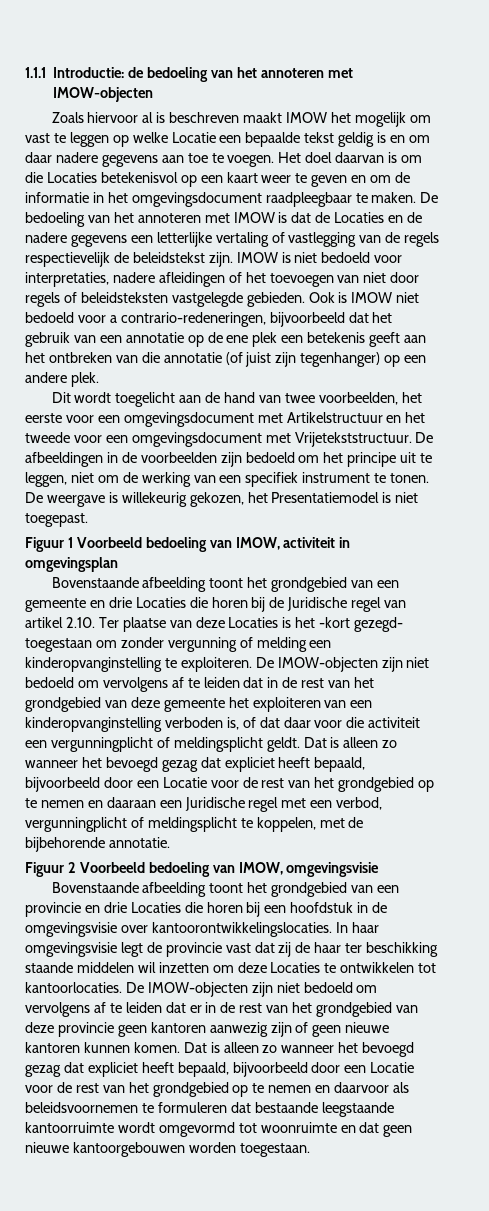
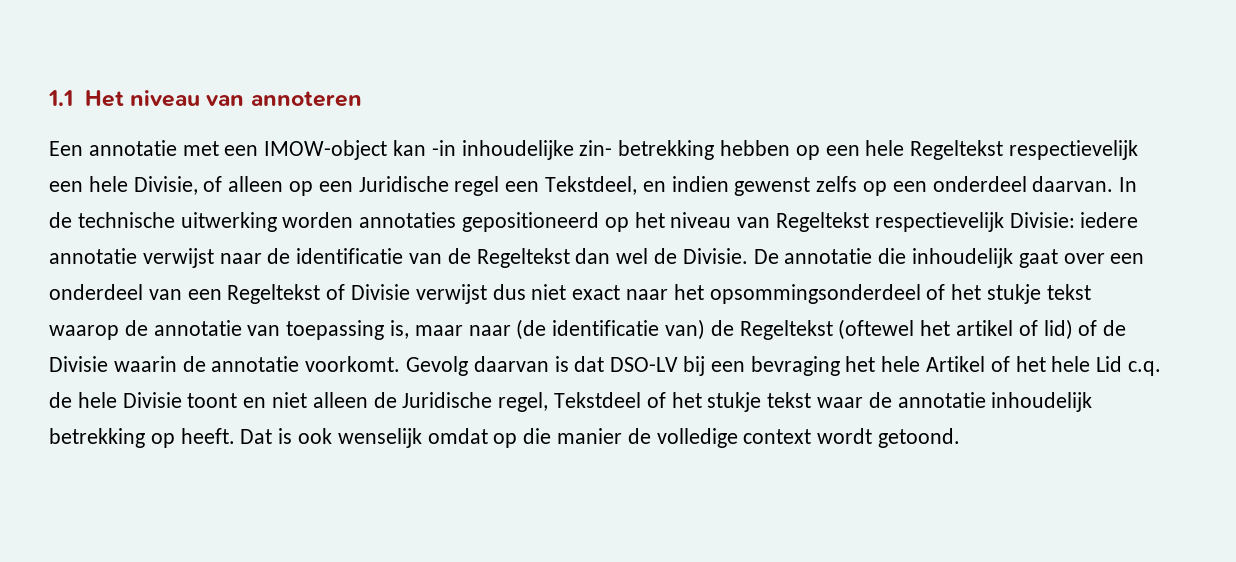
[25,67,353,82] [53,87,154,102] [51,112,431,127] [25,132,430,147] [25,152,423,167] [25,172,411,187] [25,192,439,207] [25,212,423,227] [25,232,440,247] [25,252,403,267] [25,272,420,287] [25,292,420,307] [25,312,393,327] [25,332,427,347] [25,352,427,367] [25,372,99,387] [51,392,422,407] [25,412,426,427] [25,432,434,447] [25,452,433,467] [25,472,430,487] [25,492,419,507] [25,513,88,527] [25,537,351,552] [25,557,118,572] [51,577,400,592] [25,597,407,612] [25,617,404,632] [25,637,332,652] [25,657,430,672] [25,677,375,692] [25,697,373,712] [25,717,421,732] [25,737,398,752] [25,757,366,772] [25,777,435,792] [25,797,383,812] [25,817,364,832] [25,837,170,852] [25,862,380,877] [51,882,400,897] [25,902,388,917] [25,922,379,937] [25,942,439,957] [25,962,437,973] [25,982,378,997] [25,1002,418,1017] [25,1022,390,1037] [25,1042,415,1057] [25,1062,415,1077] [25,1082,410,1097] [25,1102,394,1117] [25,1122,413,1137] [25,1142,310,1157] 1.1.1 Introductie: de bedoeling van het annoteren met IMOW-objecten // Zoals hiervoor al is beschreven maakt IMOW het mogelijk om vast te leggen op welke Locatie een bepaalde tekst geldig is en om daar nadere gegevens aan toe te voegen. Het doel daarvan is om die Locaties betekenisvol op een kaart weer te geven en om de informatie in het omgevingsdocument raadpleegbaar te maken. De bedoeling van het annoteren met IMOW is dat de Locaties en de nadere gegevens een letterlijke vertaling of vastlegging van de regels respectievelijk de beleidstekst zijn. IMOW is niet bedoeld voor interpretaties, nadere afleidingen of het toevoegen van niet door regels of beleidsteksten vastgelegde gebieden. Ook is IMOW niet bedoeld voor a contrario-redeneringen, bijvoorbeeld dat het gebruik van een annotatie op de ene plek een betekenis geeft aan het ontbreken van die annotatie (of juist zijn tegenhanger) op een andere plek. // Dit wordt toegelicht aan de hand van twee voorbeelden, het eerste voor een omgevingsdocument met Artikelstructuur en het tweede voor een omgevingsdocument met Vrijetekststructuur. De afbeeldingen in de voorbeelden zijn bedoeld om het principe uit te leggen, niet om de werking van een specifiek instrument te tonen. De weergave is willekeurig gekozen, het Presentatiemodel is niet toegepast. // Figuur 1 Voorbeeld bedoeling van IMOW, activiteit in omgevingsplan // Bovenstaande afbeelding toont het grondgebied van een gemeente en drie Locaties die horen bij de Juridische regel van artikel 2.10. Ter plaatse van deze Locaties is het -kort gezegd- toegestaan om zonder vergunning of melding een kinderopvanginstelling te exploiteren. De IMOW-objecten zijn niet bedoeld om vervolgens af te leiden dat in de rest van het grondgebied van deze gemeente het exploiteren van een kinderopvanginstelling verboden is, of dat daar voor die activiteit een vergunningplicht of meldingsplicht geldt. Dat is alleen zo wanneer het bevoegd gezag dat expliciet heeft bepaald, bijvoorbeeld door een Locatie voor de rest van het grondgebied op te nemen en daaraan een Juridische regel met een verbod, vergunningplicht of meldingsplicht te koppelen, met de bijbehorende annotatie. // Figuur 2 Voorbeeld bedoeling van IMOW, omgevingsvisie // Bovenstaande afbeelding toont het grondgebied van een provincie en drie Locaties die horen bij een hoofdstuk in de omgevingsvisie over kantoorontwikkelingslocaties. In haar omgevingsvisie legt de provincie vast dat zij de haar ter beschikking staande middelen wil inzetten om deze Locaties te ontwikkelen tot kantoorlocaties. De IMOW-objecten zijn niet bedoeld om vervolgens af te leiden dat er in de rest van het grondgebied van deze provincie geen kantoren aanwezig zijn of geen nieuwe kantoren kunnen komen. Dat is alleen zo wanneer het bevoegd gezag dat expliciet heeft bepaald, bijvoorbeeld door een Locatie voor de rest van het grondgebied op te nemen en daarvoor als beleidsvoornemen te formuleren dat bestaande leegstaande kantoorruimte wordt omgevormd tot woonruimte en dat geen nieuwe kantoorgebouwen worden toegestaan. -> [48,90,362,107] [49,140,1139,160] [49,176,1138,196] [49,212,1139,232] [49,248,1145,268] [49,284,1091,304] [49,319,1127,340] [49,356,1162,376] [49,392,1093,412] [49,428,961,448] 1.1 Het niveau van annoteren // Een annotatie met een IMOW-object kan -in inhoudelijke zin- betrekking hebben op een hele Regeltekst respectievelijk een hele Divisie, of alleen op een Juridische regel een Tekstdeel, en indien gewenst zelfs op een onderdeel daarvan. In de technische uitwerking worden annotaties gepositioneerd op het niveau van Regeltekst respectievelijk Divisie: iedere annotatie verwijst naar de identificatie van de Regeltekst dan wel de Divisie. De annotatie die inhoudelijk gaat over een onderdeel van een Regeltekst of Divisie verwijst dus niet exact naar het opsommingsonderdeel of het stukje tekst waarop de annotatie van toepassing is, maar naar (de identificatie van) de Regeltekst (oftewel het artikel of lid) of de Divisie waarin de annotatie voorkomt. Gevolg daarvan is dat DSO-LV bij een bevraging het hele Artikel of het hele Lid c.q. de hele Divisie toont en niet alleen de Juridische regel, Tekstdeel of het stukje tekst waar de annotatie inhoudelijk betrekking op heeft. Dat is ook wenselijk omdat op die manier de volledige context wordt getoond.

